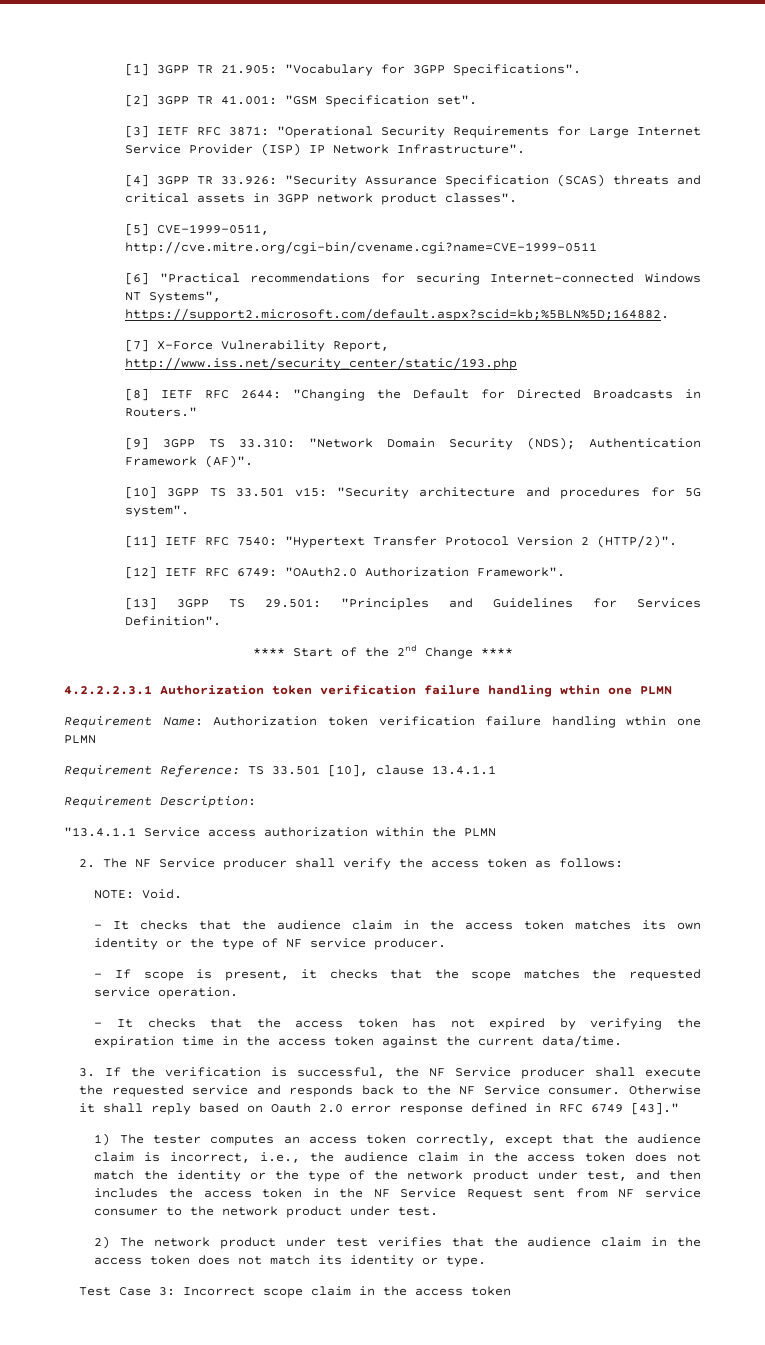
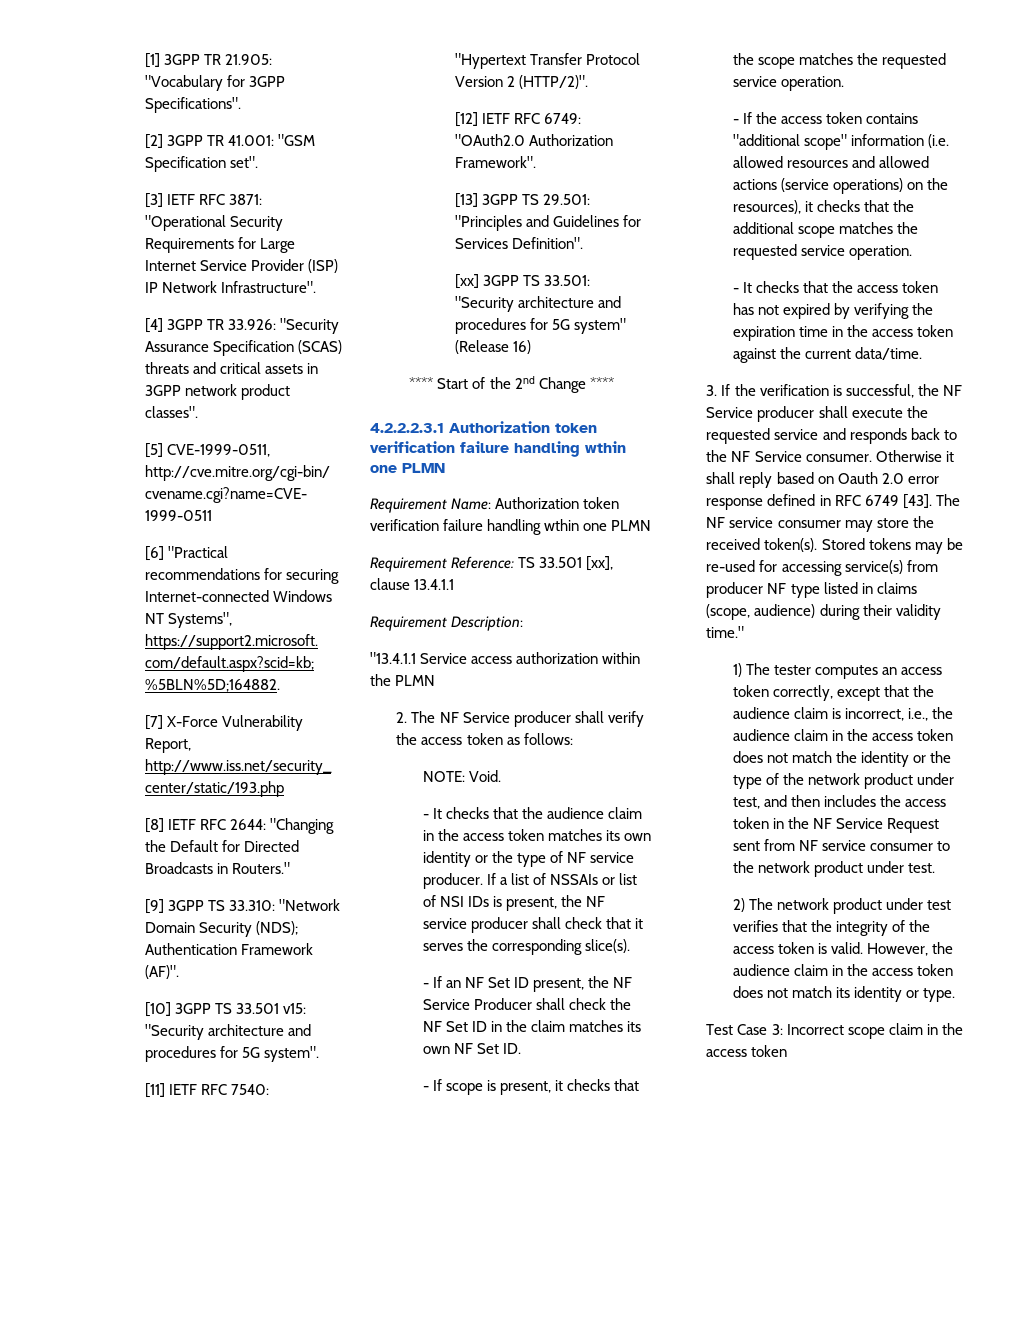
(221, 621) none -> [454,274,591,289] [454,296,621,312] [454,318,627,334] [454,340,531,354] // [xx] 3GPP TS 33.501: "Security architecture and procedures for 5G system" (Release 16)
[328,764,368,777] [10], -> [586,556,614,571] [xx],
(447, 944) none -> [486,873,638,885] [422,895,606,911] [422,917,644,933] [422,939,630,955] [422,976,633,992] [422,998,632,1010] [422,1020,642,1032] [422,1043,521,1054] If a list of NSSAIs or list of NSI IDs is present, the NF service producer shall check that it serves the corresponding slice(s). // - If an NF Set ID present, the NF Service Producer shall check the NF Set ID in the claim matches its own NF Set ID.
(239, 993) none -> [732,112,919,124] [732,134,949,150] [732,156,929,168] [732,178,949,194] [732,200,915,214] [732,222,918,238] [732,244,912,260] // - If the access token contains "additional scope" information (i.e. allowed resources and allowed actions (service operations) on the resources), it checks that the additional scope matches the requested service operation.
[631,1102,680,1115] [43]." -> [902,494,960,509] [706,516,934,532] [706,538,963,554] [706,560,938,576] [706,582,917,598] [706,604,941,620] [706,626,745,638] [43]. The NF service consumer may store the received token(s). Stored tokens may be re-used for accessing service(s) from producer NF type listed in claims (scope, audience) during their validity time."
(518, 1242) none -> [835,920,931,936] [732,942,954,956] integrity of the access token is valid. However, the

